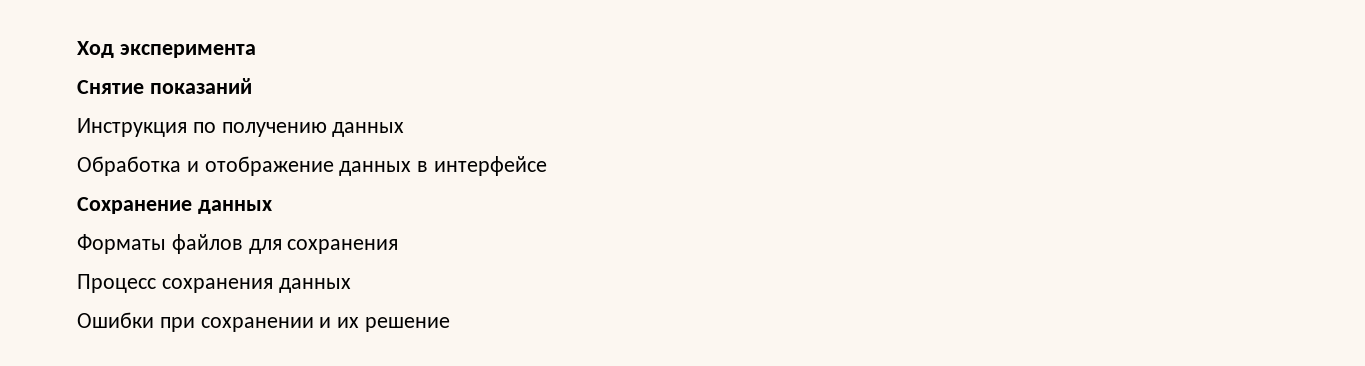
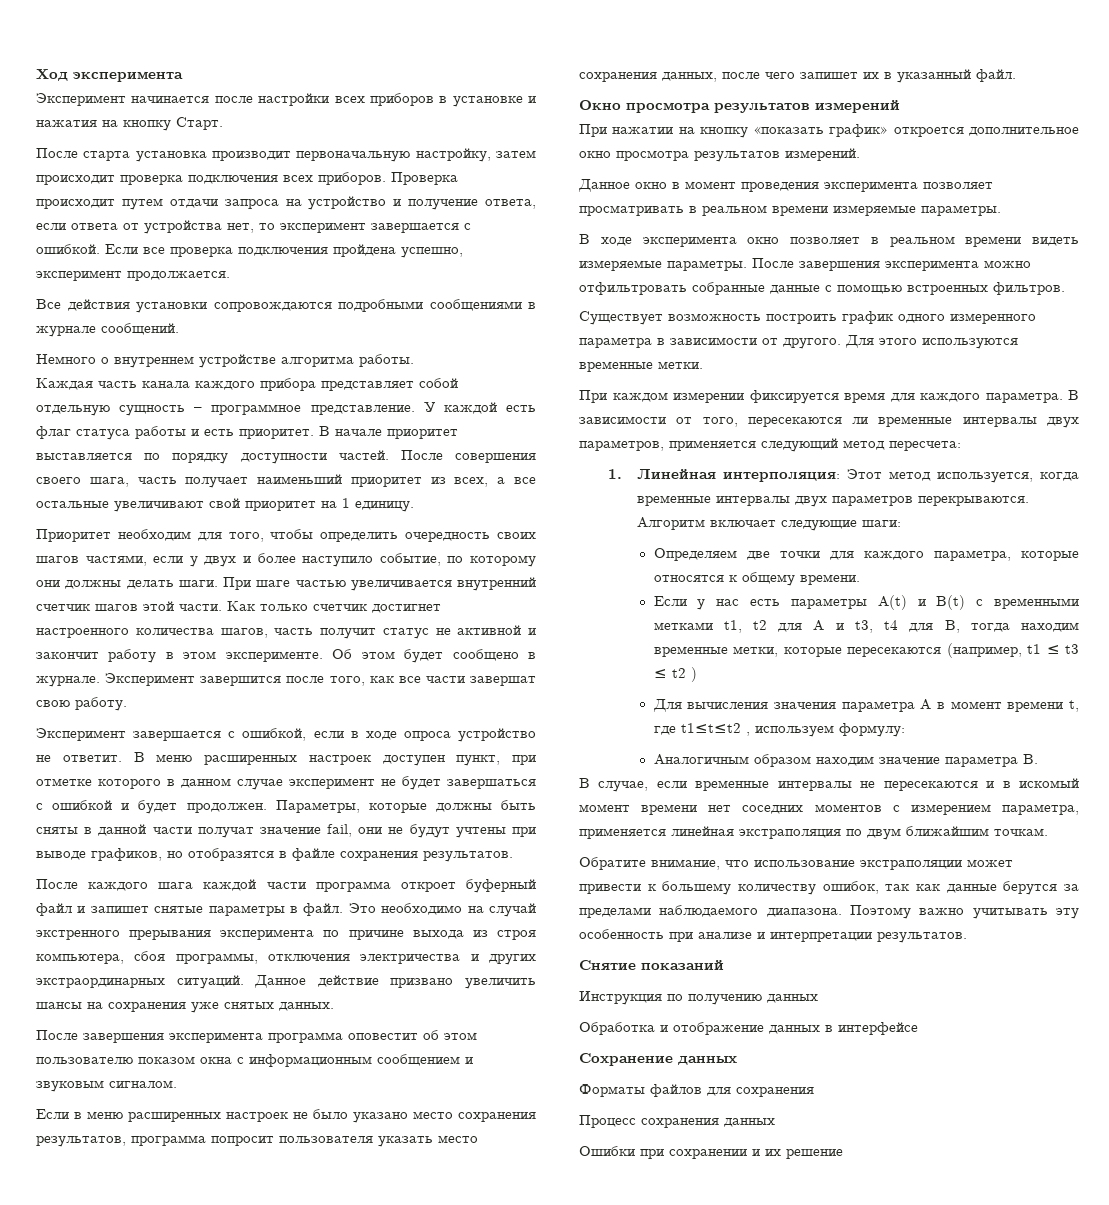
(256, 51) none -> [36,93,536,107] [36,117,223,131] [36,148,536,162] [36,172,458,185] [36,196,536,210] [36,220,471,234] [36,244,463,258] [36,270,230,281] [36,299,536,313] [36,323,179,337] [36,354,414,368] [36,378,458,391] [36,402,537,416] [36,426,458,440] [36,450,536,464] [36,474,536,488] [36,498,414,512] [36,529,536,542] [36,553,536,567] [36,577,536,591] [36,601,441,613] [36,625,536,639] [36,649,537,663] [36,673,536,687] [36,697,127,711] [36,728,536,742] [36,752,536,766] [36,776,536,790] [36,800,536,814] [36,824,536,838] [36,848,513,862] [36,879,536,893] [36,903,536,917] [36,929,537,940] [36,951,536,965] [36,975,536,989] [36,1002,334,1013] [36,1030,477,1043] [36,1054,473,1067] [36,1080,177,1092] [36,1109,536,1123] [36,1135,478,1147] [579,69,1016,83] [579,100,900,113] [579,124,1079,138] [579,148,860,162] [578,179,993,192] [579,205,1001,216] [579,234,1079,247] [579,258,1031,271] [579,282,1065,295] [579,311,1036,325] [579,335,1018,349] [579,361,703,372] [579,390,1079,404] [579,416,1079,428] [579,438,961,452] [608,469,1079,483] [637,495,1030,507] [637,517,902,531] [653,548,1079,561] [653,572,860,586] [653,595,1079,610] [653,620,1079,633] [653,643,1079,658] [653,667,697,682] [652,699,1079,712] [653,723,905,737] [653,754,1038,767] [579,778,1079,792] [579,804,1079,815] [579,826,1048,840] [579,857,1013,870] [579,881,1079,895] [579,905,1079,919] [579,929,967,943] // Эксперимент начинается после настройки всех приборов в установке и нажатия на кнопку Старт. // После старта установка производит первоначальную настройку, затем происходит проверка подключения всех приборов. Проверка происходит путем отдачи запроса на устройство и получение ответа, если ответа от устройства нет, то эксперимент завершается с ошибкой. Если все проверка подключения пройдена успешно, эксперимент продолжается. // Все действия установки сопровождаются подробными сообщениями в журнале сообщений. // Немного о внутреннем устройстве алгоритма работы. // Каждая часть канала каждого прибора представляет собой отдельную сущность – программное представление. У каждой есть флаг статуса работы и есть приоритет. В начале приоритет выставляется по порядку доступности частей. После совершения своего шага, часть получает наименьший приоритет из всех, а все остальные увеличивают свой приоритет на 1 единицу. // Приоритет необходим для того, чтобы определить очередность своих шагов частями, если у двух и более наступило событие, по которому они должны делать шаги. При шаге частью увеличивается внутренний счетчик шагов этой части. Как только счетчик достигнет настроенного количества шагов, часть получит статус не активной и закончит работу в этом эксперименте. Об этом будет сообщено в журнале. Эксперимент завершится после того, как все части завершат свою работу. // Эксперимент завершается с ошибкой, если в ходе опроса устройство не ответит. В меню расширенных настроек доступен пункт, при отметке которого в данном случае эксперимент не будет завершаться с ошибкой и будет продолжен. Параметры, которые должны быть сняты в данной части получат значение fail, они не будут учтены при выводе графиков, но отобразятся в файле сохранения результатов. // После каждого шага каждой части программа откроет буферный файл и запишет снятые параметры в файл. Это необходимо на случай экстренного прерывания эксперимента по причине выхода из строя компьютера, сбоя программы, отключения электричества и других экстраординарных ситуаций. Данное действие призвано увеличить шансы на сохранения уже снятых данных. // После завершения эксперимента программа оповестит об этом пользователю показом окна с информационным сообщением и звуковым сигналом. // Если в меню расширенных настроек не было указано место сохранения результатов, программа попросит пользователя указать место сохранения данных, после чего запишет их в указанный файл. // Окно просмотра результатов измерений // При нажатии на кнопку «показать график» откроется дополнительное окно просмотра результатов измерений. // Данное окно в момент проведения эксперимента позволяет просматривать в реальном времени измеряемые параметры. // В ходе эксперимента окно позволяет в реальном времени видеть измеряемые параметры. После завершения эксперимента можно отфильтровать собранные данные с помощью встроенных фильтров. // Существует возможность построить график одного измеренного параметра в зависимости от другого. Для этого используются временные метки. // При каждом измерении фиксируется время для каждого параметра. В зависимости от того, пересекаются ли временные интервалы двух параметров, применяется следующий метод пересчета: // 1. Линейная интерполяция: Этот метод используется, когда временные интервалы двух параметров перекрываются. Алгоритм включает следующие шаги: // Определяем две точки для каждого параметра, которые относятся к общему времени. // Если у нас есть параметры A(t) и B(t) с временными метками t1, t2 для A и t3, t4 для B, тогда находим временные метки, которые пересекаются (например, t1 ≤ t3 ≤ t2 ) // Для вычисления значения параметра A в момент времени t, где t1≤t≤t2 , используем формулу: // Аналогичным образом находим значение параметра B. // В случае, если временные интервалы не пересекаются и в искомый момент времени нет соседних моментов с измерением параметра, применяется линейная экстраполяция по двум ближайшим точкам. // Обратите внимание, что использование экстраполяции может привести к большему количеству ошибок, так как данные берутся за пределами наблюдаемого диапазона. Поэтому важно учитывать эту особенность при анализе и интерпретации результатов.

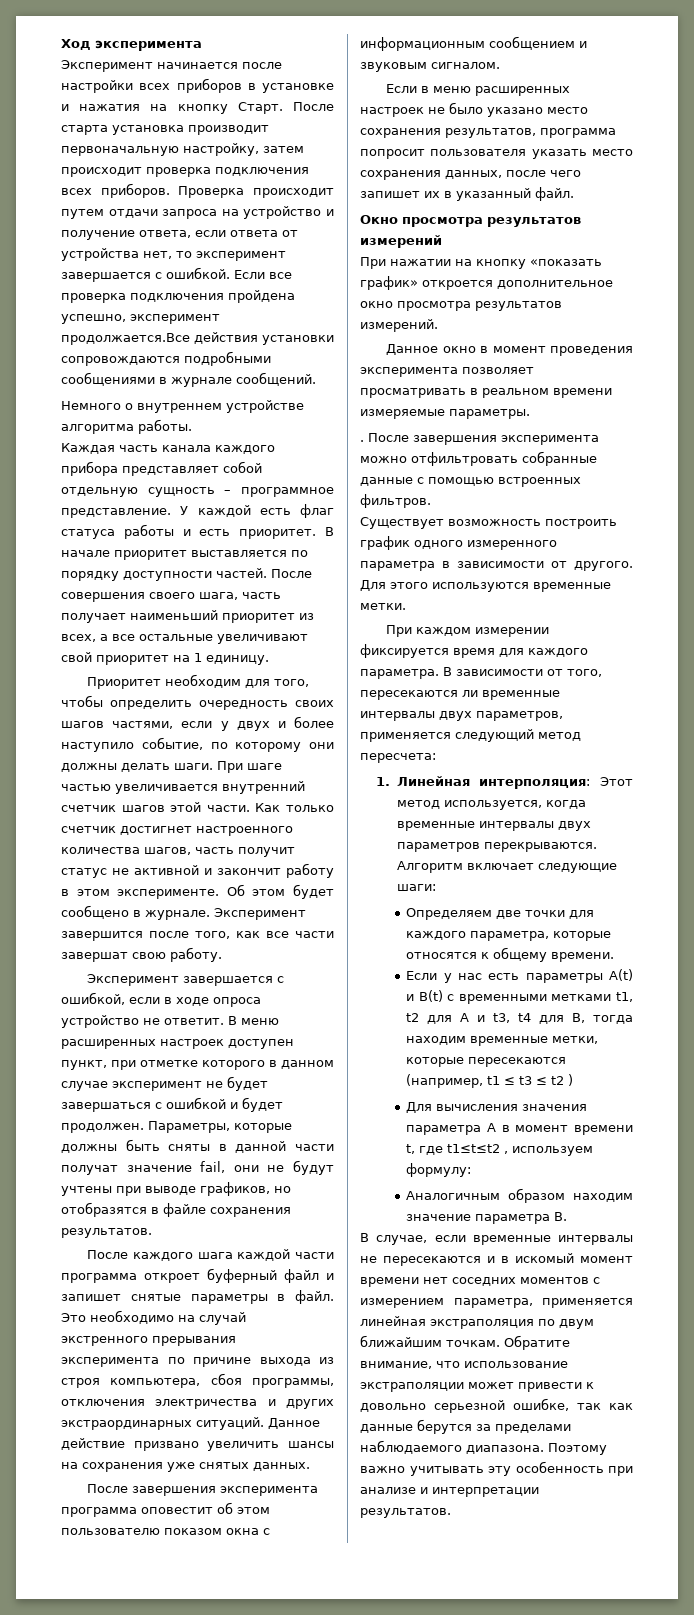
(223, 123) // -> (283, 108) none
[127,271,230,281] [36,299,61,309] продолжается. // Все -> [61,333,190,345] продолжается.Все
[579,234,1079,247] [579,260,747,271] В ходе эксперимента окно позволяет в реальном времени видеть измеряемые параметры. -> [360,440,364,442] .
(1048, 832) // -> (500, 1343) none
[662,881,879,895] большему количеству ошибок, -> [360,1398,569,1413] довольно серьезной ошибке,
[579,960,724,970] [579,991,818,1005] [579,1022,918,1035] [579,1053,737,1066] [579,1084,814,1097] [579,1115,775,1128] [579,1146,843,1159] // Снятие показаний // Инструкция по получению данных // Обработка и отображение данных в интерфейсе // Сохранение данных // Форматы файлов для сохранения // Процесс сохранения данных // Ошибки при сохранении и их решение -> (451, 1513) none

